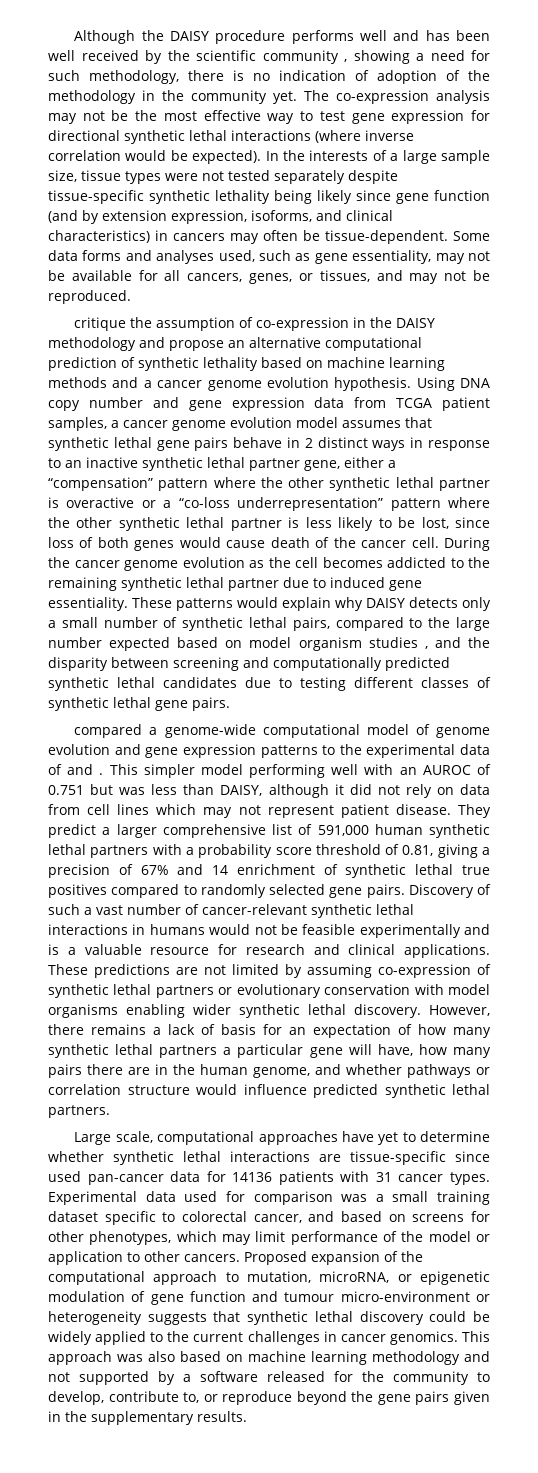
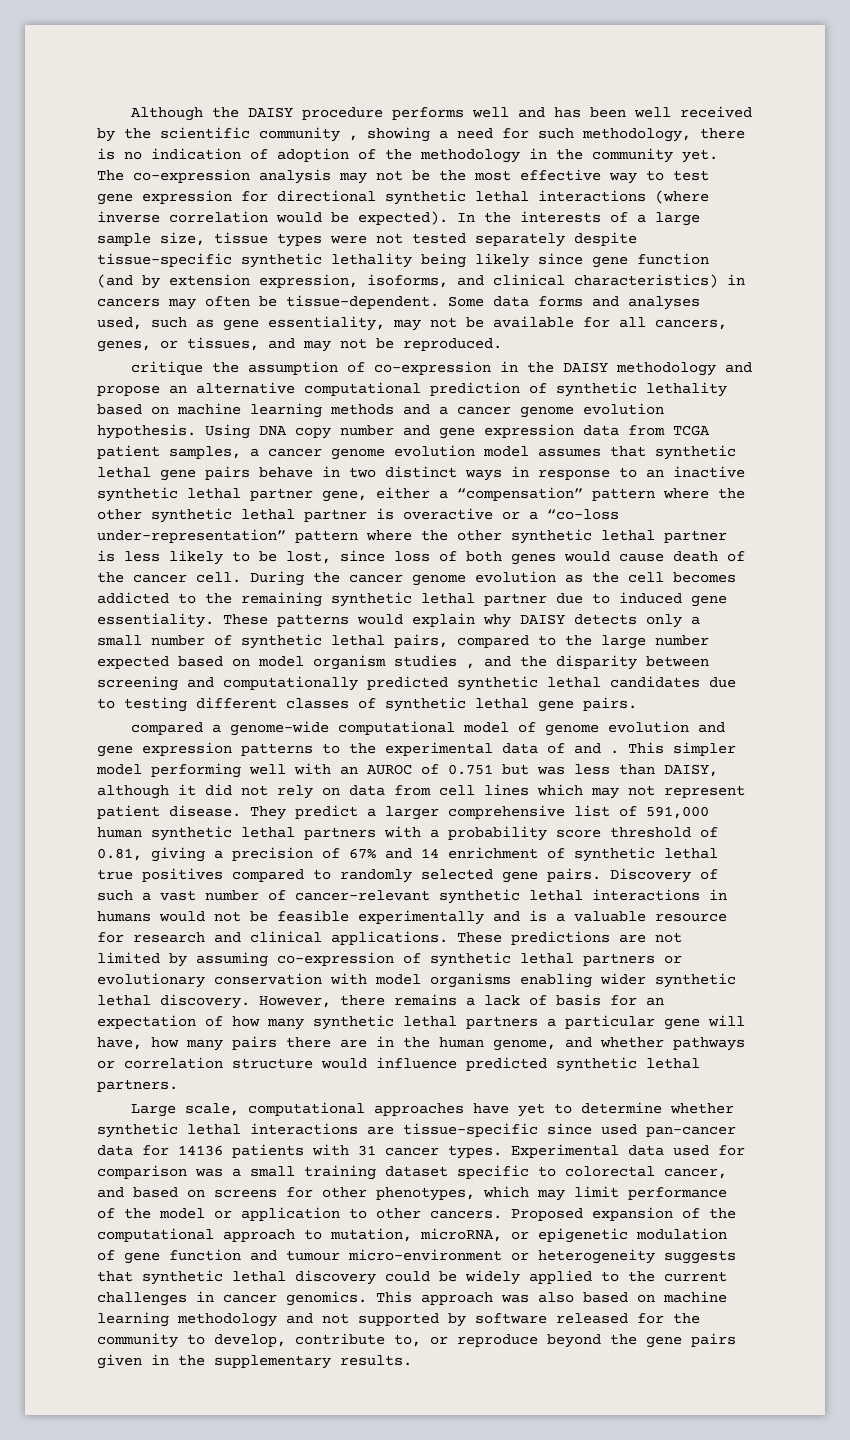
[304,438,313,448] 2 -> [349,467,376,478] two
[237,497,384,511] underrepresentation” -> [97,529,286,543] under-representation”
[183,1374,191,1382] a -> (466, 1320) none

